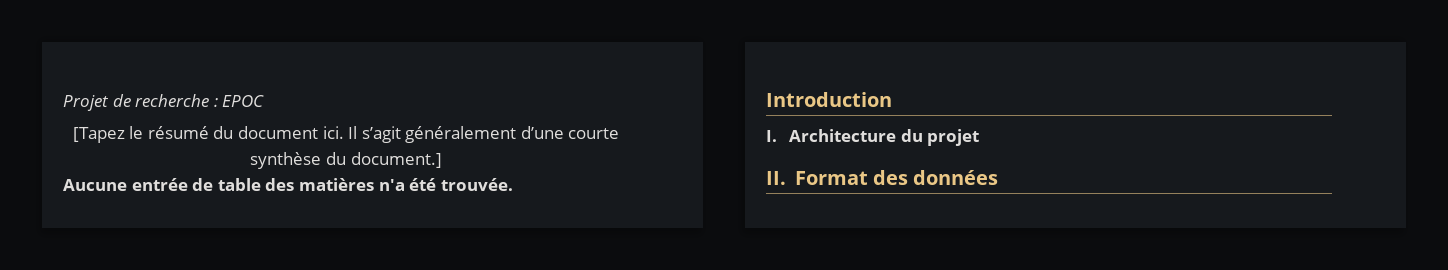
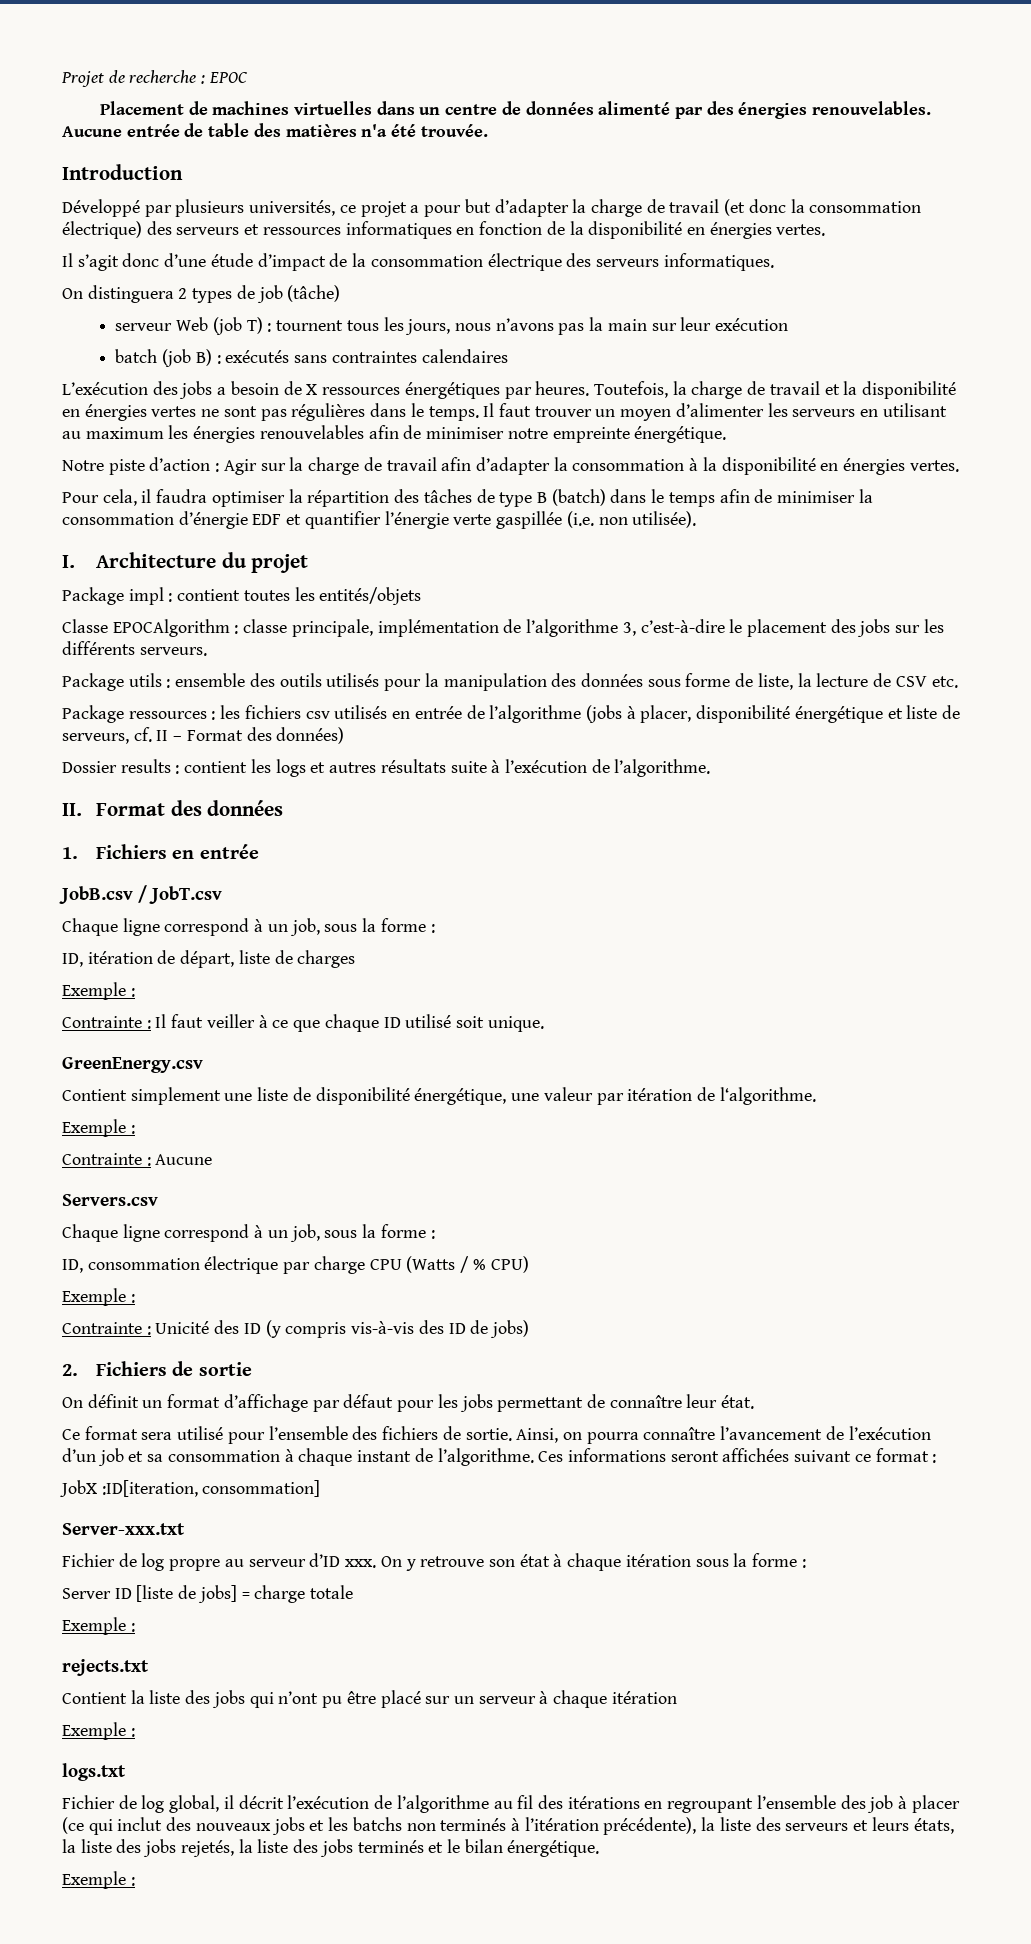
[72,126,620,143] [250,152,442,169] [Tapez le résumé du document ici. Il s’agit généralement d’une courte synthèse du document.] -> [99,101,932,119] Placement de machines virtuelles dans un centre de données alimenté par des énergies renouvelables.
[766,129,980,146] [766,170,999,185] I. Architecture du projet // II. Format des données -> [62,199,922,217] [62,221,826,239] [62,253,774,271] [62,285,341,303] [115,317,789,335] [115,349,508,367] [62,381,957,399] [62,403,947,421] [62,425,727,443] [62,457,959,475] [62,489,873,507] [62,511,697,529] [62,552,309,573] [62,587,422,605] [62,619,944,637] [62,641,207,656] [62,673,958,691] [62,705,961,723] [62,727,345,744] [62,759,711,777] [62,800,284,816] [62,844,259,859] [59,885,222,904] [62,918,435,936] [62,950,356,968] [62,982,135,1000] [62,1014,544,1032] [62,1057,203,1073] [62,1087,816,1105] [62,1119,135,1137] [62,1153,213,1166] [62,1194,158,1206] [62,1224,435,1242] [62,1256,529,1274] [62,1288,135,1306] [62,1320,529,1338] [62,1361,252,1376] [62,1394,755,1412] [62,1426,931,1444] [62,1448,937,1466] [60,1480,321,1497] [62,1523,185,1535] [62,1553,806,1571] [62,1585,354,1603] [62,1617,135,1635] [62,1659,149,1676] [62,1690,677,1708] [62,1722,135,1740] [62,1763,126,1781] [62,1795,960,1813] [62,1817,954,1835] [62,1839,600,1857] [62,1871,135,1889] Développé par plusieurs universités, ce projet a pour but d’adapter la charge de travail (et donc la consommation électrique) des serveurs et ressources informatiques en fonction de la disponibilité en énergies vertes. // Il s’agit donc d’une étude d’impact de la consommation électrique des serveurs informatiques. // On distinguera 2 types de job (tâche) // serveur Web (job T) : tournent tous les jours, nous n’avons pas la main sur leur exécution // batch (job B) : exécutés sans contraintes calendaires // L’exécution des jobs a besoin de X ressources énergétiques par heures. Toutefois, la charge de travail et la disponibilité en énergies vertes ne sont pas régulières dans le temps. Il faut trouver un moyen d’alimenter les serveurs en utilisant au maximum les énergies renouvelables afin de minimiser notre empreinte énergétique. // Notre piste d’action : Agir sur la charge de travail afin d’adapter la consommation à la disponibilité en énergies vertes. // Pour cela, il faudra optimiser la répartition des tâches de type B (batch) dans le temps afin de minimiser la consommation d’énergie EDF et quantifier l’énergie verte gaspillée (i.e. non utilisée). // I. Architecture du projet // Package impl : contient toutes les entités/objets // Classe EPOCAlgorithm : classe principale, implémentation de l’algorithme 3, c’est-à-dire le placement des jobs sur les différents serveurs. // Package utils : ensemble des outils utilisés pour la manipulation des données sous forme de liste, la lecture de CSV etc. // Package ressources : les fichiers csv utilisés en entrée de l’algorithme (jobs à placer, disponibilité énergétique et liste de serveurs, cf. II – Format des données) // Dossier results : contient les logs et autres résultats suite à l’exécution de l’algorithme. // II. Format des données // 1. Fichiers en entrée // JobB.csv / JobT.csv // Chaque ligne correspond à un job, sous la forme : // ID, itération de départ, liste de charges // Exemple : // Contrainte : Il faut veiller à ce que chaque ID utilisé soit unique. // GreenEnergy.csv // Contient simplement une liste de disponibilité énergétique, une valeur par itération de l‘algorithme. // Exemple : // Contrainte : Aucune // Servers.csv // Chaque ligne correspond à un job, sous la forme : // ID, consommation électrique par charge CPU (Watts / % CPU) // Exemple : // Contrainte : Unicité des ID (y compris vis-à-vis des ID de jobs) // 2. Fichiers de sortie // On définit un format d’affichage par défaut pour les jobs permettant de connaître leur état. // Ce format sera utilisé pour l’ensemble des fichiers de sortie. Ainsi, on pourra connaître l’avancement de l’exécution d’un job et sa consommation à chaque instant de l’algorithme. Ces informations seront affichées suivant ce format : // JobX :ID[iteration, consommation] // Server-xxx.txt // Fichier de log propre au serveur d’ID xxx. On y retrouve son état à chaque itération sous la forme : // Server ID [liste de jobs] = charge totale // Exemple : // rejects.txt // Contient la liste des jobs qui n’ont pu être placé sur un serveur à chaque itération // Exemple : // logs.txt // Fichier de log global, il décrit l’exécution de l’algorithme au fil des itérations en regroupant l’ensemble des job à placer (ce qui inclut des nouveaux jobs et les batchs non terminés à l’itération précédente), la liste des serveurs et leurs états, la liste des jobs rejetés, la liste des jobs terminés et le bilan énergétique. // Exemple :

